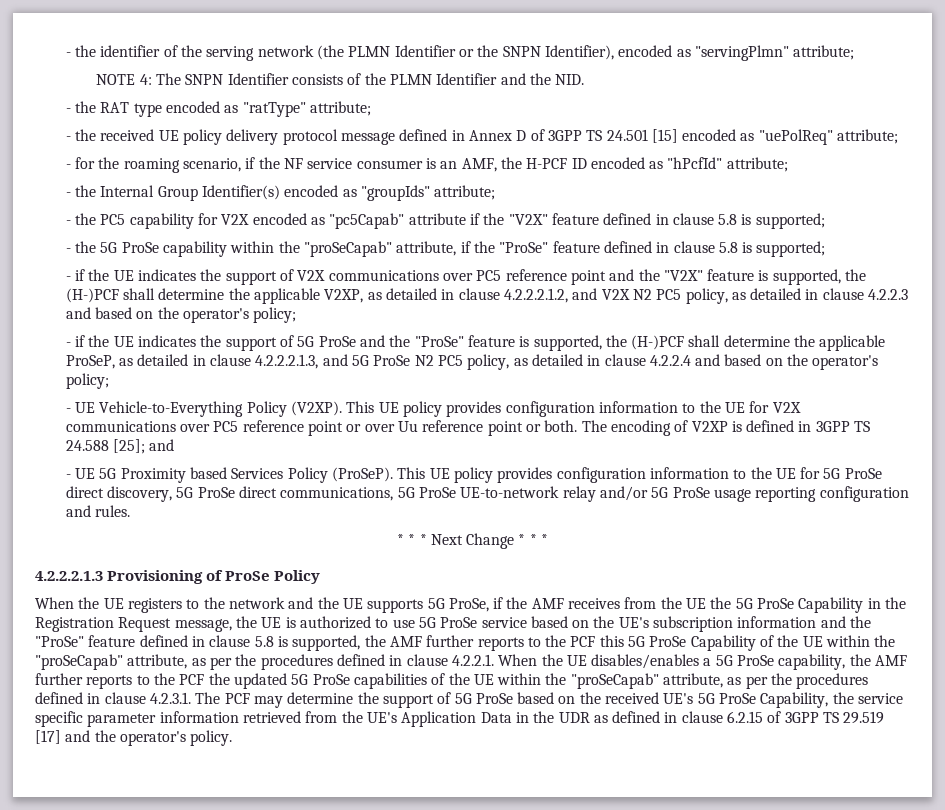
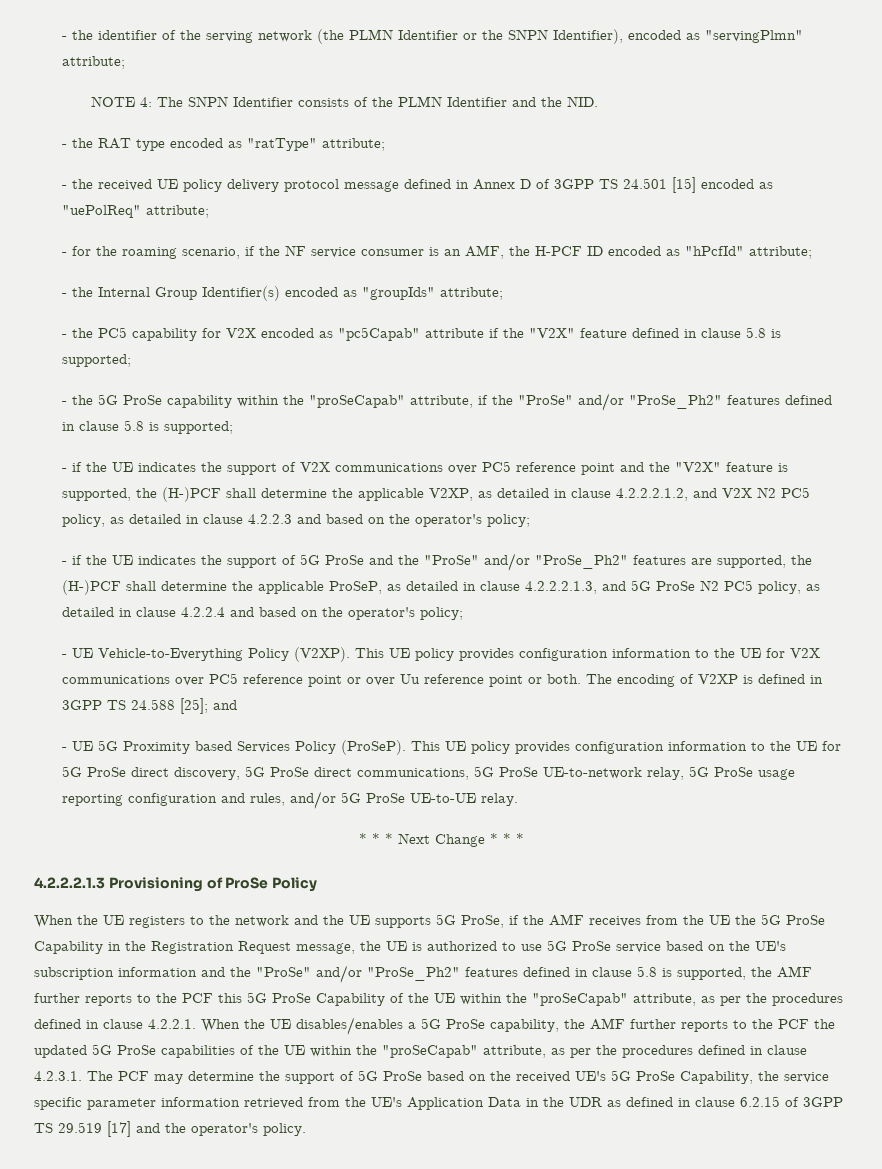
[552,241,600,253] feature -> [578,393,781,411] and/or "ProSe_Ph2" features
[467,335,530,347] feature is -> [484,553,713,571] and/or "ProSe_Ph2" features are
[562,486,648,502] relay and/or -> [647,767,685,780] relay,
[95,505,131,517] rules. -> [250,791,519,809] rules, and/or 5G ProSe UE-to-UE relay.
[88,635,136,647] feature -> [316,965,518,983] and/or "ProSe_Ph2" features

